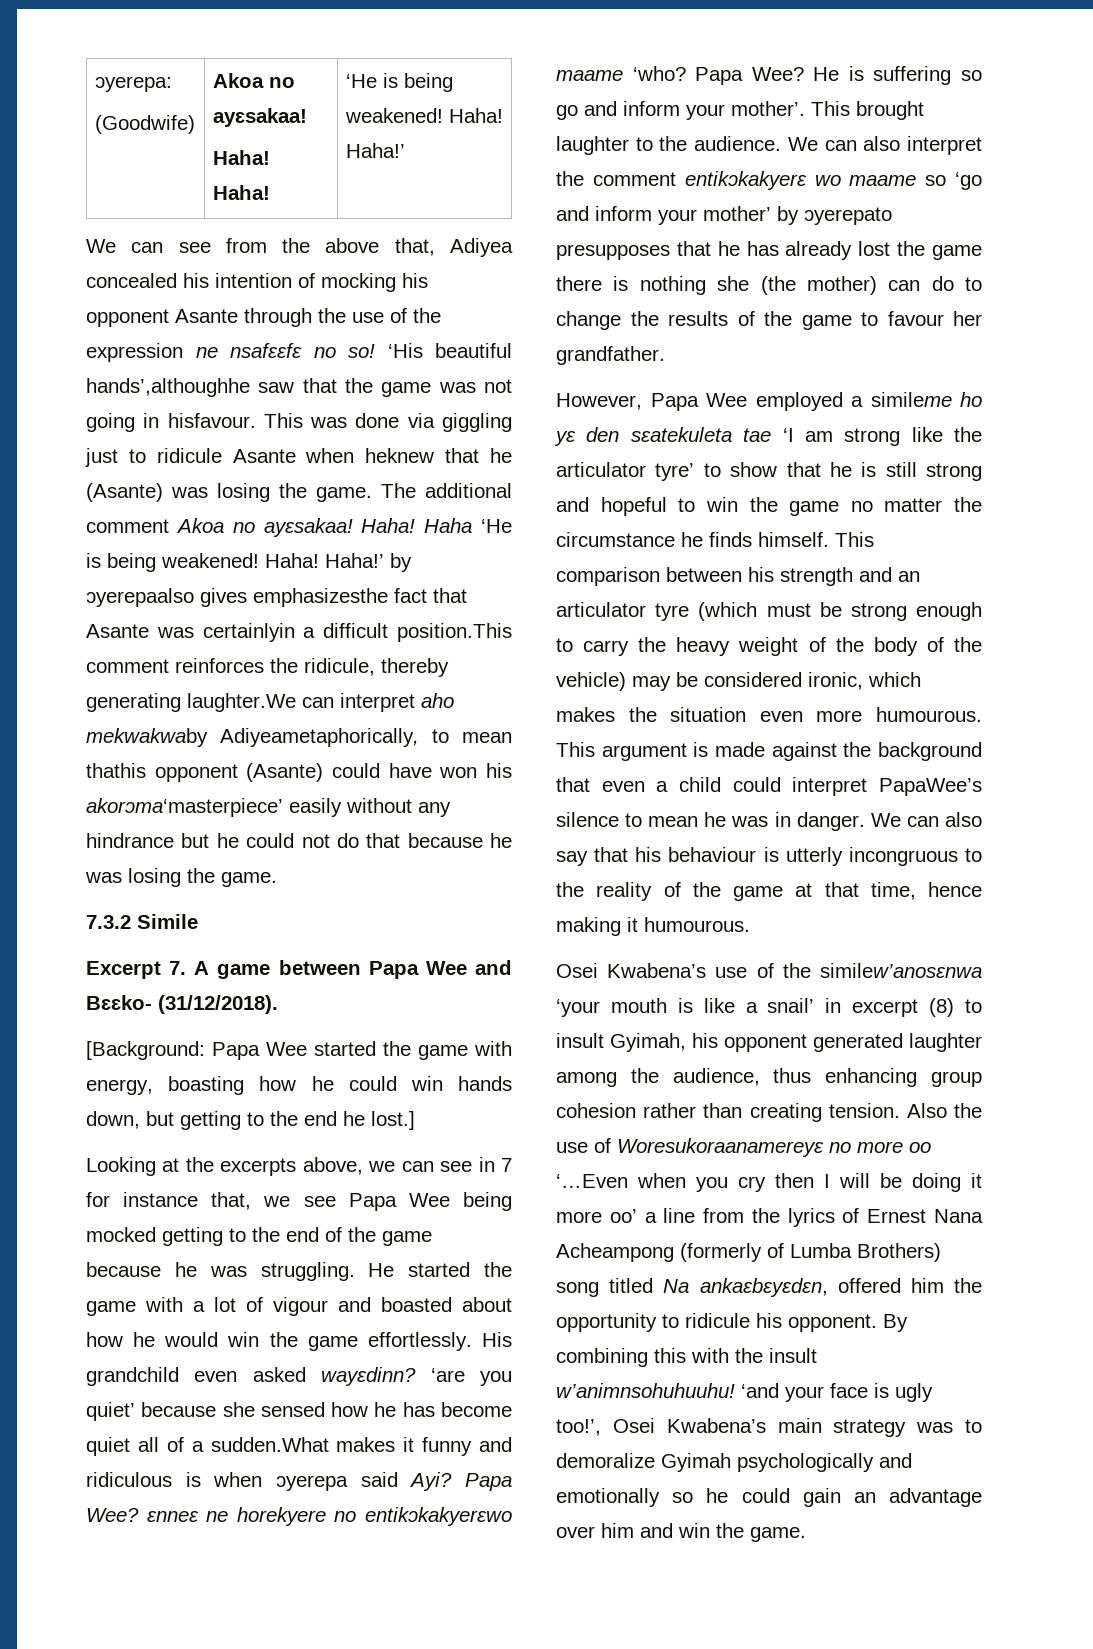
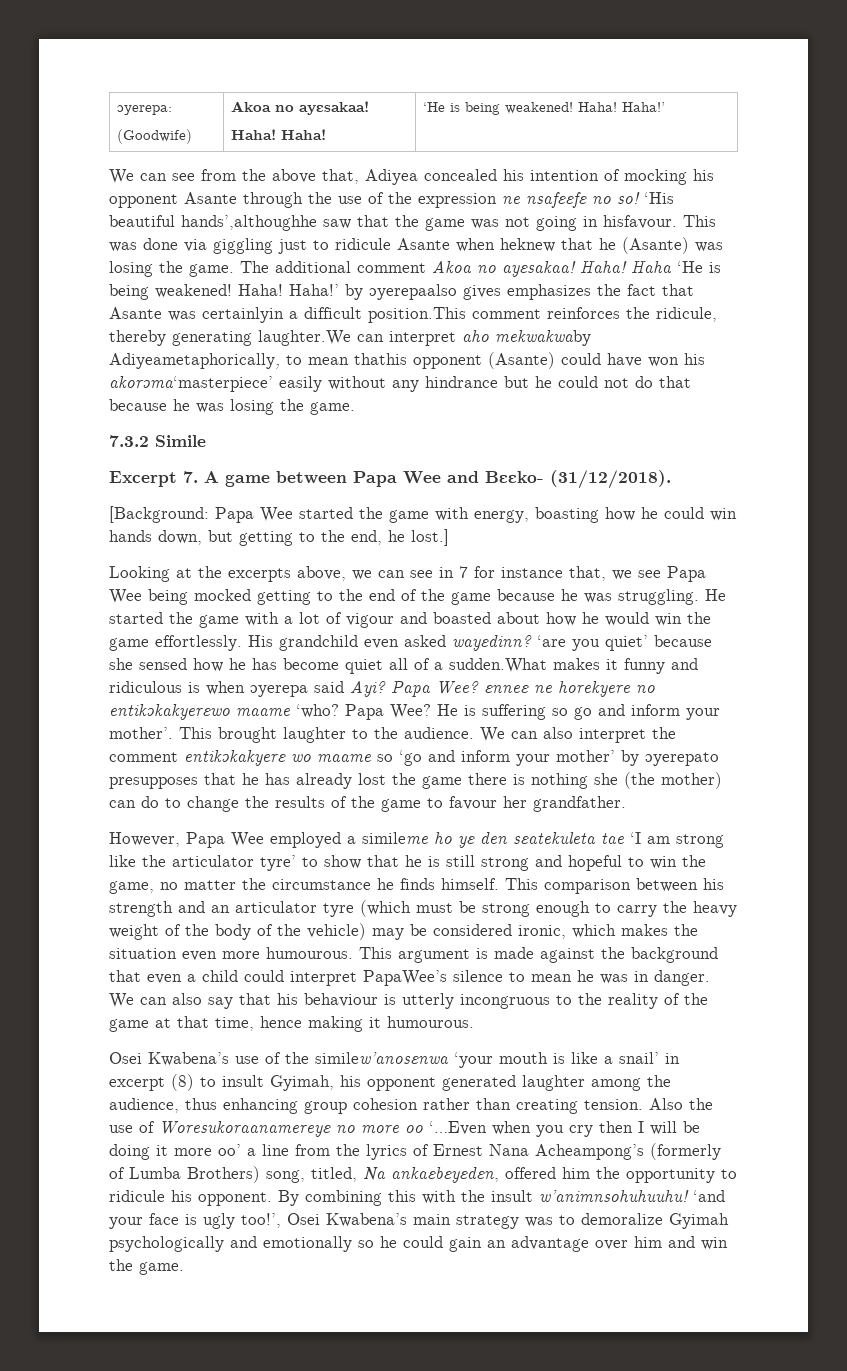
[253,588,388,607] emphasizesthe -> [507,284,621,300] emphasizes the
[304,1111,337,1126] end -> [351,530,382,545] end,
[789,501,840,516] game -> [109,881,154,894] game,
[556,1243,674,1262] Acheampong -> [535,1144,644,1160] Acheampong’s
[556,1278,654,1297] song titled -> [266,1167,357,1183] song, titled,

